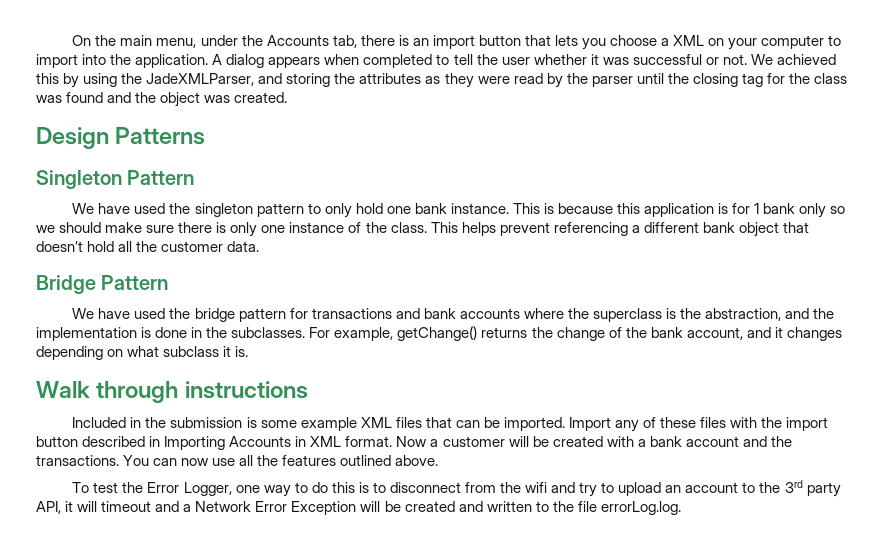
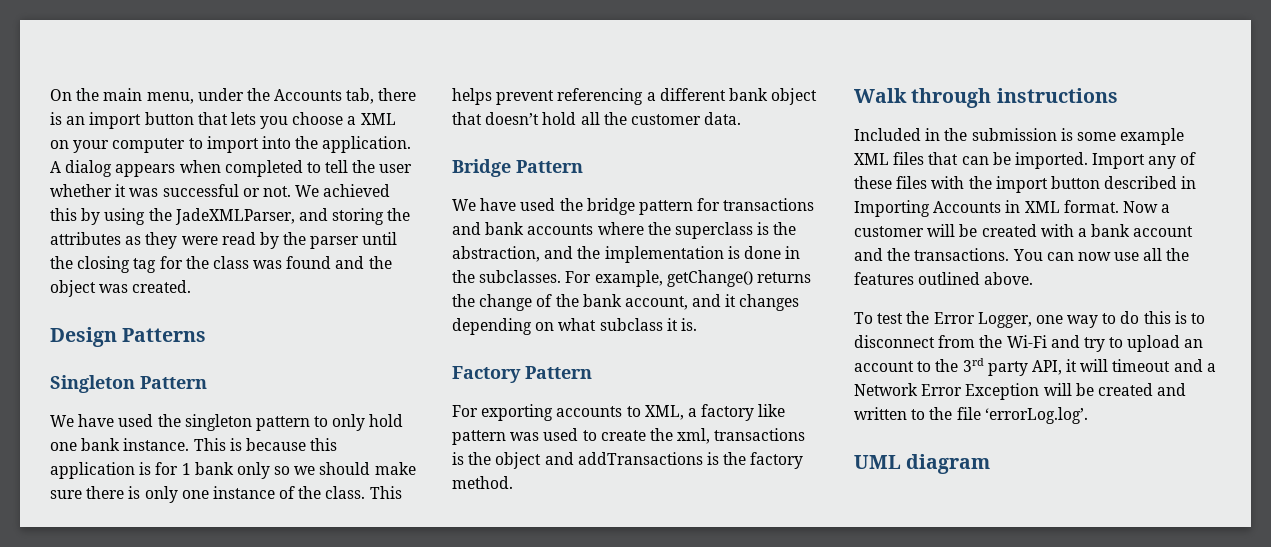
(249, 351) none -> [452,366,592,383] [452,404,786,421] [452,428,806,445] [452,452,804,469] [452,476,513,489] // Factory Pattern // For exporting accounts to XML, a factory like pattern was used to create the xml, transactions is the object and addTransactions is the factory method.
[525,482,548,493] wifi -> [1006,335,1047,348] Wi-Fi
[600,501,681,515] errorLog.log. -> [984,407,1088,424] [854,454,991,474] ‘errorLog.log’. // UML diagram

